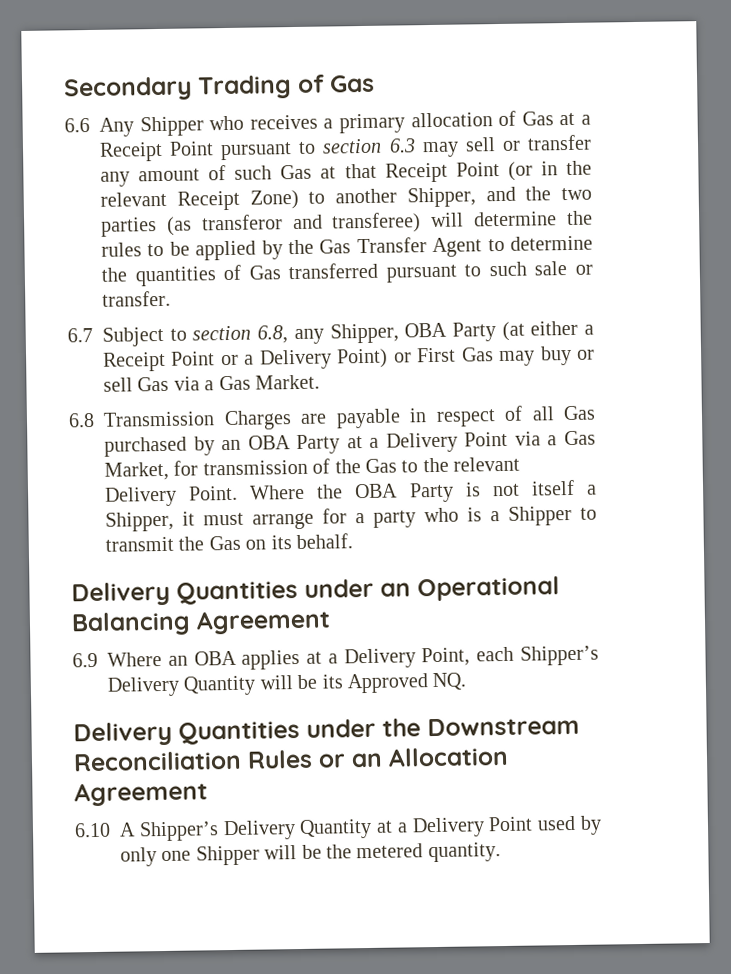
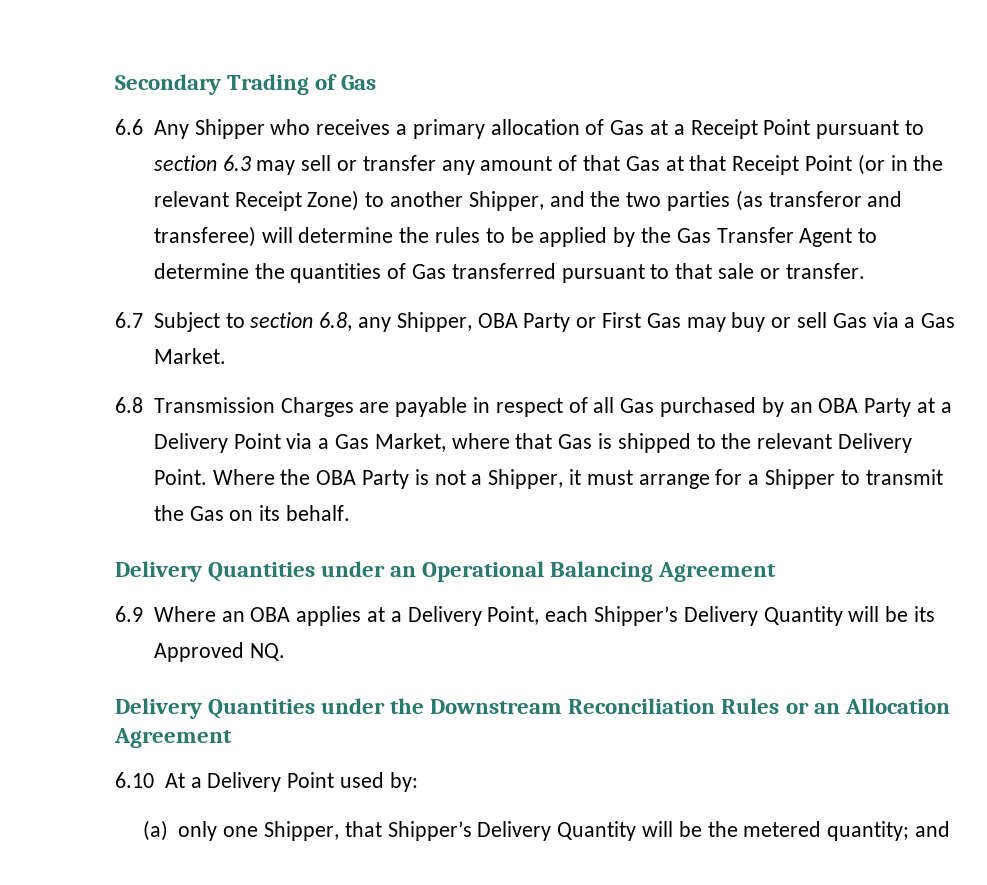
[234,165,273,180] such -> [582,155,620,171] that
[488,261,527,277] such -> [675,263,713,279] that
[501,320,594,341] [103,348,389,372] (at either a Receipt Point or a Delivery Point) -> (571, 322) none
[173,458,397,476] for transmission of the Gas -> [451,433,691,453] where that Gas is shipped
[530,479,575,496] itself -> (466, 477) none
[373,507,500,528] party who is a -> (760, 479) none
[119,815,602,842] [120,845,260,867] A Shipper’s Delivery Quantity at a Delivery Point used by only one Shipper -> [164,772,418,792] [142,820,637,841] At a Delivery Point used by: // (a) only one Shipper, that Shipper’s Delivery Quantity
[427,842,501,863] quantity. -> [827,821,951,841] quantity; and

